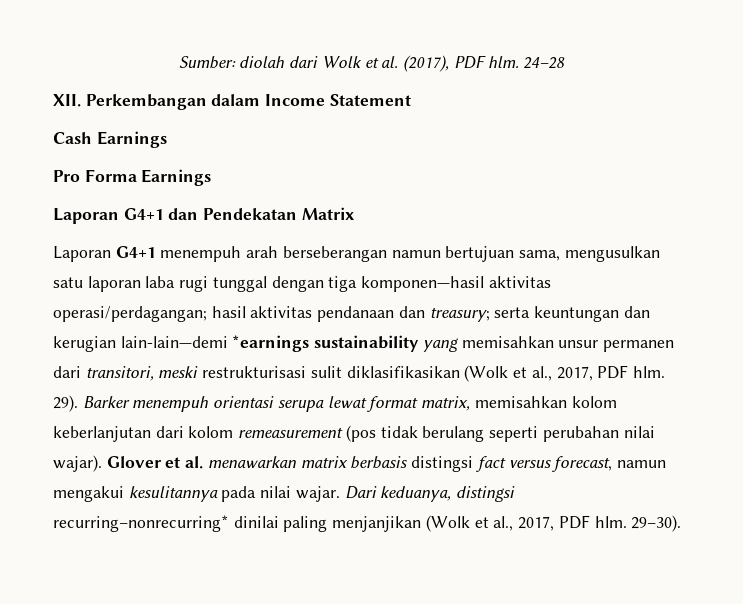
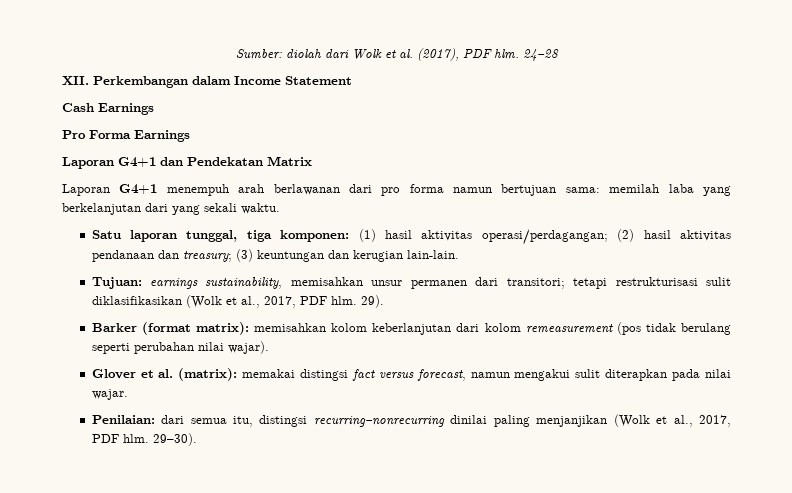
[282,246,660,262] [53,276,485,292] berseberangan namun bertujuan sama, mengusulkan satu laporan laba rugi tunggal dengan tiga komponen—hasil -> [273,184,731,196] [62,203,280,215] [91,229,413,242] berlawanan dari pro forma namun bertujuan sama: memilah laba yang berkelanjutan dari yang sekali waktu. // Satu laporan tunggal, tiga komponen: (1) hasil
(207, 314) none -> [617,229,635,242] (2)
[494,307,531,318] serta -> [235,249,253,262] (3)
[120,335,458,352] lain-lain—demi *earnings sustainability yang -> [406,250,459,259] [91,277,283,289] lain-lain. // Tujuan: earnings sustainability,
[85,366,199,381] transitori, meski -> [506,278,608,289] transitori; tetapi
[82,396,471,412] Barker menempuh orientasi serupa lewat format matrix, -> [91,322,249,335] // Barker (format matrix):
(102, 463) none -> (269, 347) //
[207,456,408,469] menawarkan matrix berbasis -> [178,368,296,381] (matrix): memakai
[128,486,218,502] kesulitannya -> [575,369,668,381] sulit diterapkan
[344,486,516,502] [53,515,229,532] Dari keduanya, distingsi recurring–nonrecurring* -> [91,415,445,427] // Penilaian: dari semua itu, distingsi recurring–nonrecurring

